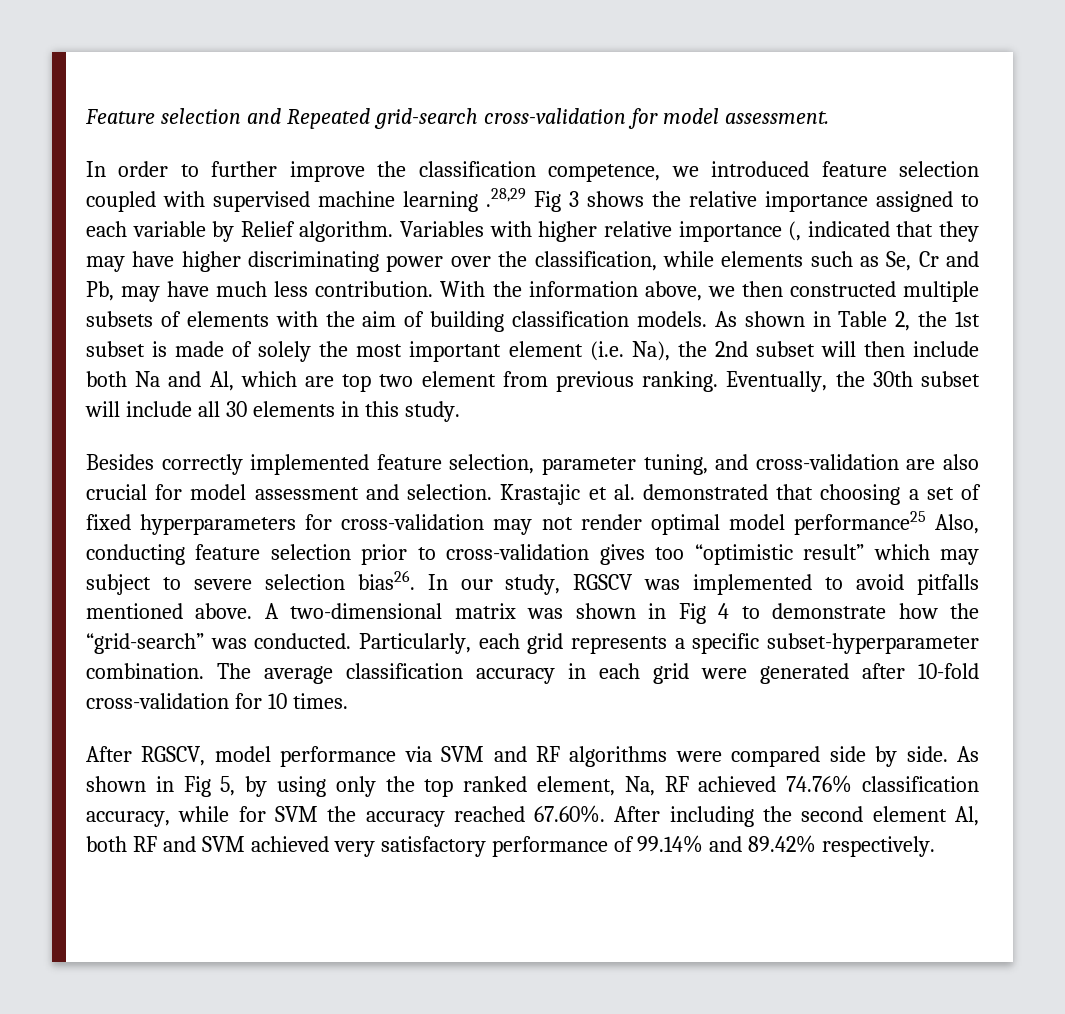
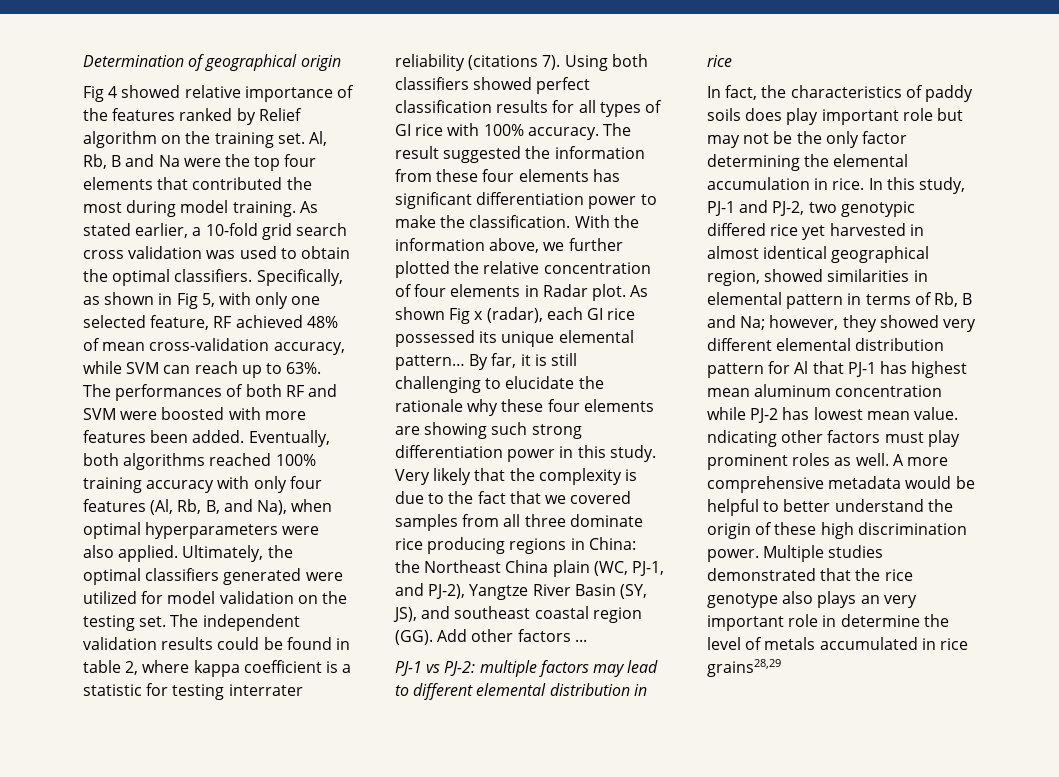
[85,108,829,129] [86,161,980,182] [86,188,979,212] [86,221,980,242] [86,251,980,272] [86,281,434,302] Feature selection and Repeated grid-search cross-validation for model assessment. // In order to further improve the classification competence, we introduced feature selection coupled with supervised machine learning .28,29 Fig 3 shows the relative importance assigned to each variable by Relief algorithm. Variables with higher relative importance (, indicated that they may have higher discriminating power over the classification, while elements such as Se, Cr and Pb, may have much less contribution. -> [83,54,341,71] [83,85,354,102] [83,108,302,125] [83,131,327,148] [83,154,317,171] [83,177,312,190] [83,200,318,217] [83,223,347,240] [83,246,350,259] [83,269,343,286] [83,292,321,309] [83,315,338,330] [83,338,345,355] [83,361,322,378] [83,384,337,401] [83,407,306,420] [83,430,330,447] [83,453,316,470] [83,476,322,493] [83,499,333,515] [83,522,320,539] [83,545,293,562] [83,568,343,585] [83,591,347,604] [83,614,300,631] [83,637,350,650] [83,660,352,677] [83,683,303,700] [395,54,648,71] [395,77,591,94] [395,100,662,117] [395,123,631,140] [395,146,645,163] [395,169,620,182] [395,192,657,209] [395,215,571,228] Determination of geographical origin // Fig 4 showed relative importance of the features ranked by Relief algorithm on the training set. Al, Rb, B and Na were the top four elements that contributed the most during model training. As stated earlier, a 10-fold grid search cross validation was used to obtain the optimal classifiers. Specifically, as shown in Fig 5, with only one selected feature, RF achieved 48% of mean cross-validation accuracy, while SVM can reach up to 63%. The performances of both RF and SVM were boosted with more features been added. Eventually, both algorithms reached 100% training accuracy with only four features (Al, Rb, B, and Na), when optimal hyperparameters were also applied. Ultimately, the optimal classifiers generated were utilized for model validation on the testing set. The independent validation results could be found in table 2, where kappa coefficient is a statistic for testing interrater reliability (citations 7). Using both classifiers showed perfect classification results for all types of GI rice with 100% accuracy. The result suggested the information from these four elements has significant differentiation power to make the classification.
[741,281,980,302] [86,311,980,332] [86,341,979,362] [86,371,981,392] [85,401,460,422] [86,454,980,475] [86,484,981,505] [86,511,980,535] [86,544,980,565] [86,570,979,595] [86,603,979,624] [86,633,979,654] [86,663,979,684] [86,693,348,709] [86,746,980,767] [86,775,979,797] [86,805,979,827] [86,835,936,857] then constructed multiple subsets of elements with the aim of building classification models. As shown in Table 2, the 1st subset is made of solely the most important element (i.e. Na), the 2nd subset will then include both Na and Al, which are top two element from previous ranking. Eventually, the 30th subset will include all 30 elements in this study. // Besides correctly implemented feature selection, parameter tuning, and cross-validation are also crucial for model assessment and selection. Krastajic et al. demonstrated that choosing a set of fixed hyperparameters for cross-validation may not render optimal model performance25 Also, conducting feature selection prior to cross-validation gives too “optimistic result” which may subject to severe selection bias26. In our study, RGSCV was implemented to avoid pitfalls mentioned above. A two-dimensional matrix was shown in Fig 4 to demonstrate how the “grid-search” was conducted. Particularly, each grid represents a specific subset-hyperparameter combination. The average classification accuracy in each grid were generated after 10-fold cross-validation for 10 times. // After RGSCV, model performance via SVM and RF algorithms were compared side by side. As shown in Fig 5, by using only the top ranked element, Na, RF achieved 74.76% classification accuracy, while for SVM the accuracy reached 67.60%. After including the second element Al, both RF and SVM achieved very satisfactory performance of 99.14% and 89.42% respectively. -> [568,238,623,251] [395,261,651,278] [395,284,649,301] [395,307,636,324] [395,330,634,347] [395,353,577,370] [395,376,604,393] [395,399,654,416] [395,422,582,439] [395,445,656,462] [395,468,637,485] [395,491,632,504] [395,514,643,531] [395,537,636,554] [395,560,664,577] [395,583,647,600] [393,606,642,623] [395,629,587,645] [395,660,659,677] [395,683,647,700] [707,55,732,67] [707,85,973,102] [707,108,963,125] [707,131,907,148] [707,154,909,171] [707,177,965,194] [707,200,915,217] [707,223,924,240] [707,246,930,263] [707,269,928,286] [707,292,973,309] [707,315,976,332] [707,338,945,351] [707,361,968,378] [707,384,943,397] [707,407,958,423] [707,430,960,447] [707,453,948,470] [707,476,975,493] [707,499,953,516] [707,522,967,539] [707,545,884,562] [707,568,913,581] [707,591,917,608] [707,614,949,631] [707,637,968,650] [707,659,781,677] further plotted the relative concentration of four elements in Radar plot. As shown Fig x (radar), each GI rice possessed its unique elemental pattern… By far, it is still challenging to elucidate the rationale why these four elements are showing such strong differentiation power in this study. Very likely that the complexity is due to the fact that we covered samples from all three dominate rice producing regions in China: the Northeast China plain (WC, PJ-1, and PJ-2), Yangtze River Basin (SY, JS), and southeast coastal region (GG). Add other factors ... // PJ-1 vs PJ-2: multiple factors may lead to different elemental distribution in rice // In fact, the characteristics of paddy soils does play important role but may not be the only factor determining the elemental accumulation in rice. In this study, PJ-1 and PJ-2, two genotypic differed rice yet harvested in almost identical geographical region, showed similarities in elemental pattern in terms of Rb, B and Na; however, they showed very different elemental distribution pattern for Al that PJ-1 has highest mean aluminum concentration while PJ-2 has lowest mean value. ndicating other factors must play prominent roles as well. A more comprehensive metadata would be helpful to better understand the origin of these high discrimination power. Multiple studies demonstrated that the rice genotype also plays an very important role in determine the level of metals accumulated in rice grains28,29

